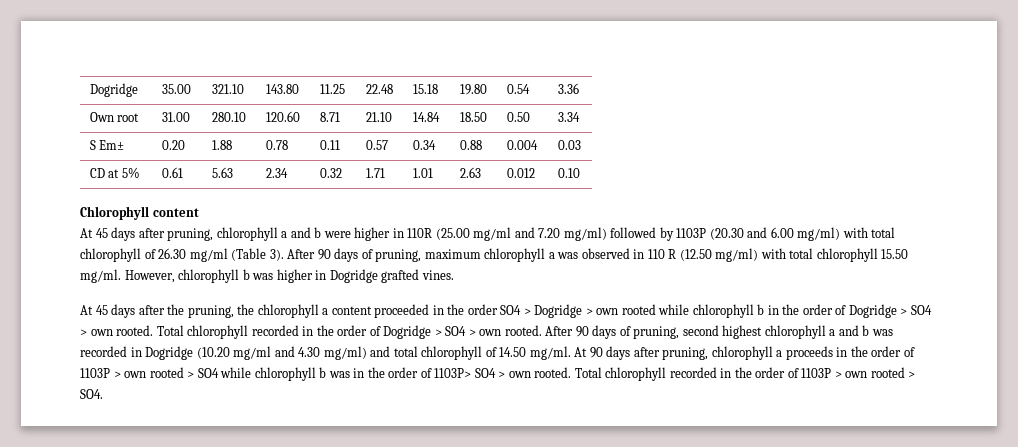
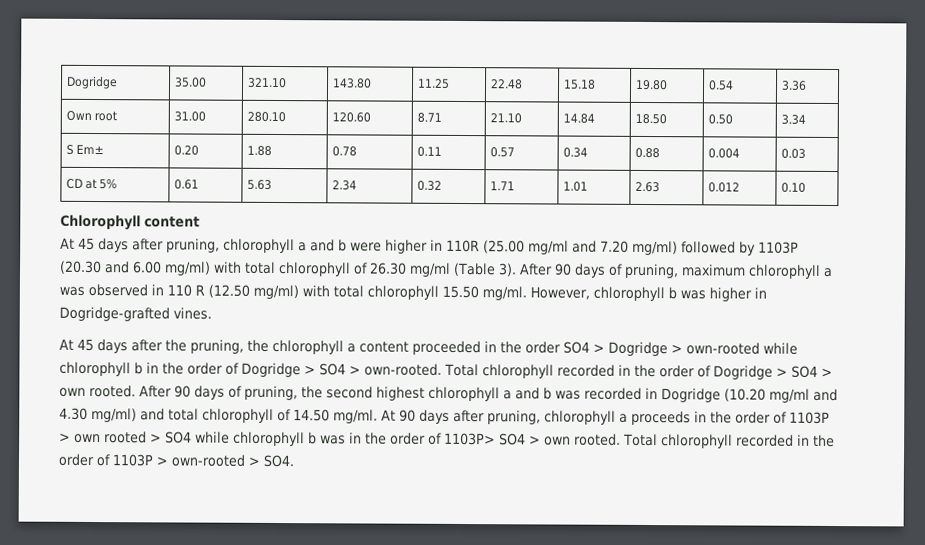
[329,269,420,283] Dogridge grafted -> [59,306,170,322] Dogridge-grafted
[596,304,656,315] own rooted -> [686,342,760,355] own-rooted
[90,325,154,336] own rooted. -> [364,363,442,376] own-rooted.
(680, 332) none -> [301,386,323,399] the
[845,367,905,378] own rooted -> [171,454,246,467] own-rooted

